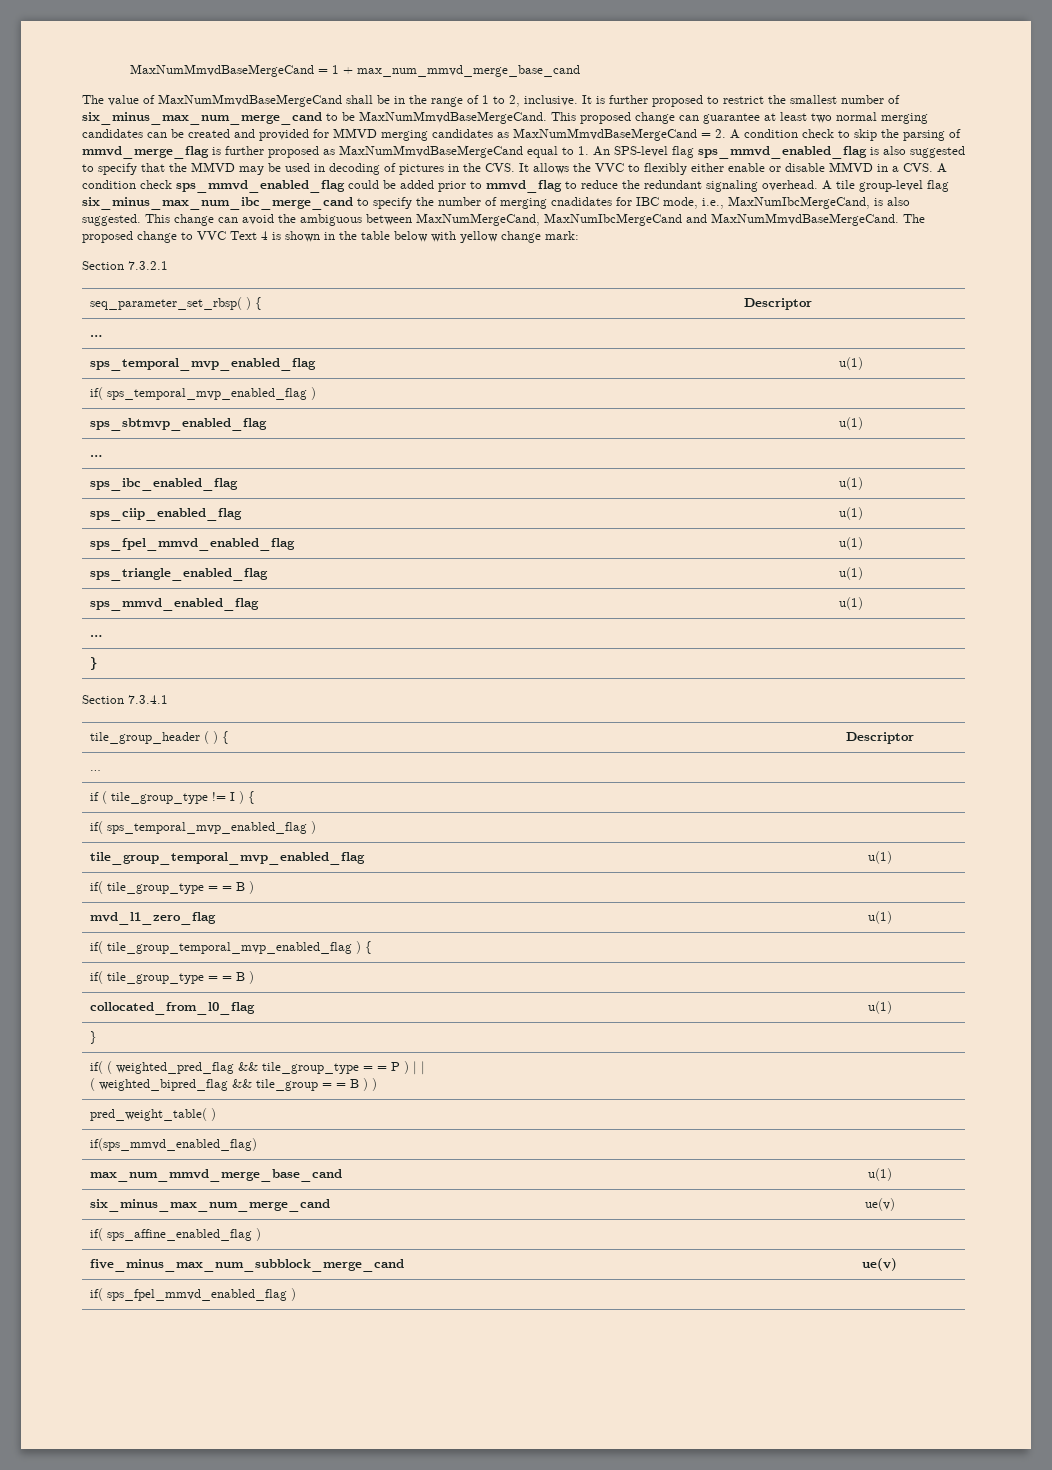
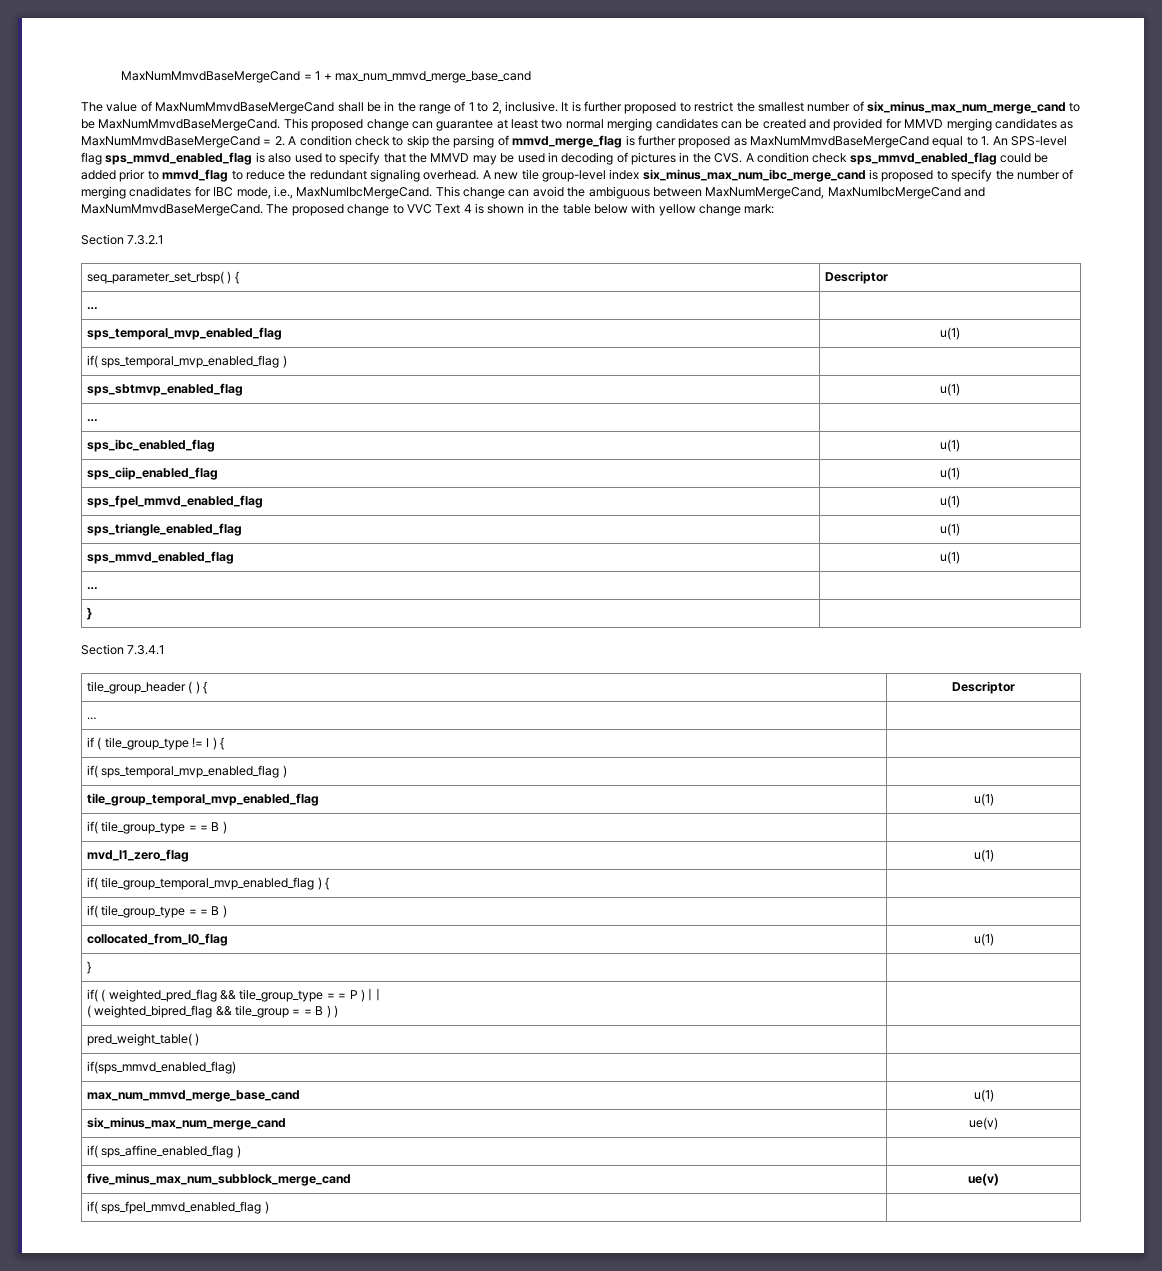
[910,146,965,158] suggested -> [294,153,322,163] used
[519,162,933,175] It allows the VVC to flexibly either enable or disable MMVD in a CVS. -> (743, 158) none
(832, 185) none -> [494,172,519,180] new
[927,180,949,192] [82,197,353,210] flag six_minus_max_num_ibc_merge_cand -> [609,169,934,182] index six_minus_max_num_ibc_merge_cand is proposed
[728,196,910,209] [82,214,141,226] MaxNumIbcMergeCand, is also suggested. -> [296,187,433,199] MaxNumIbcMergeCand.

